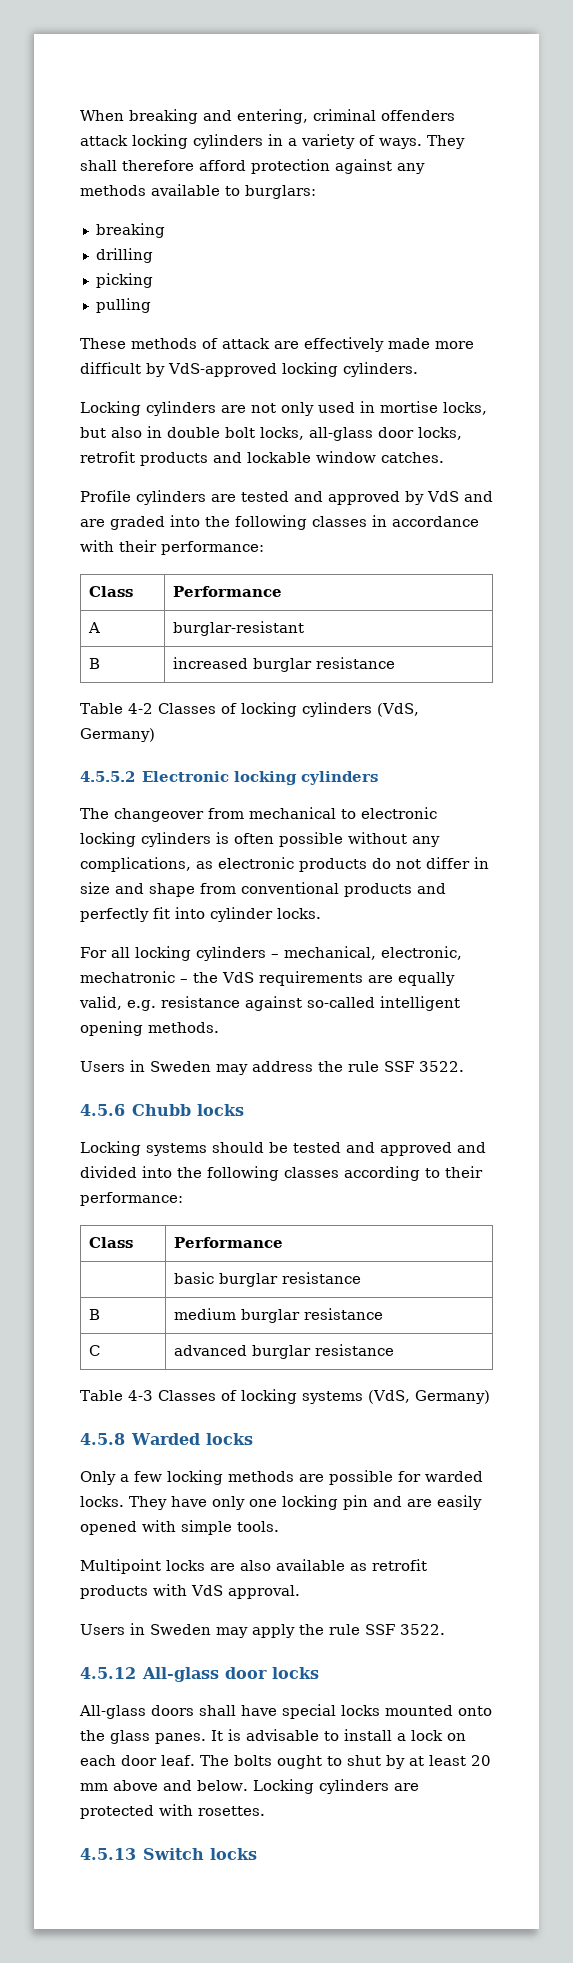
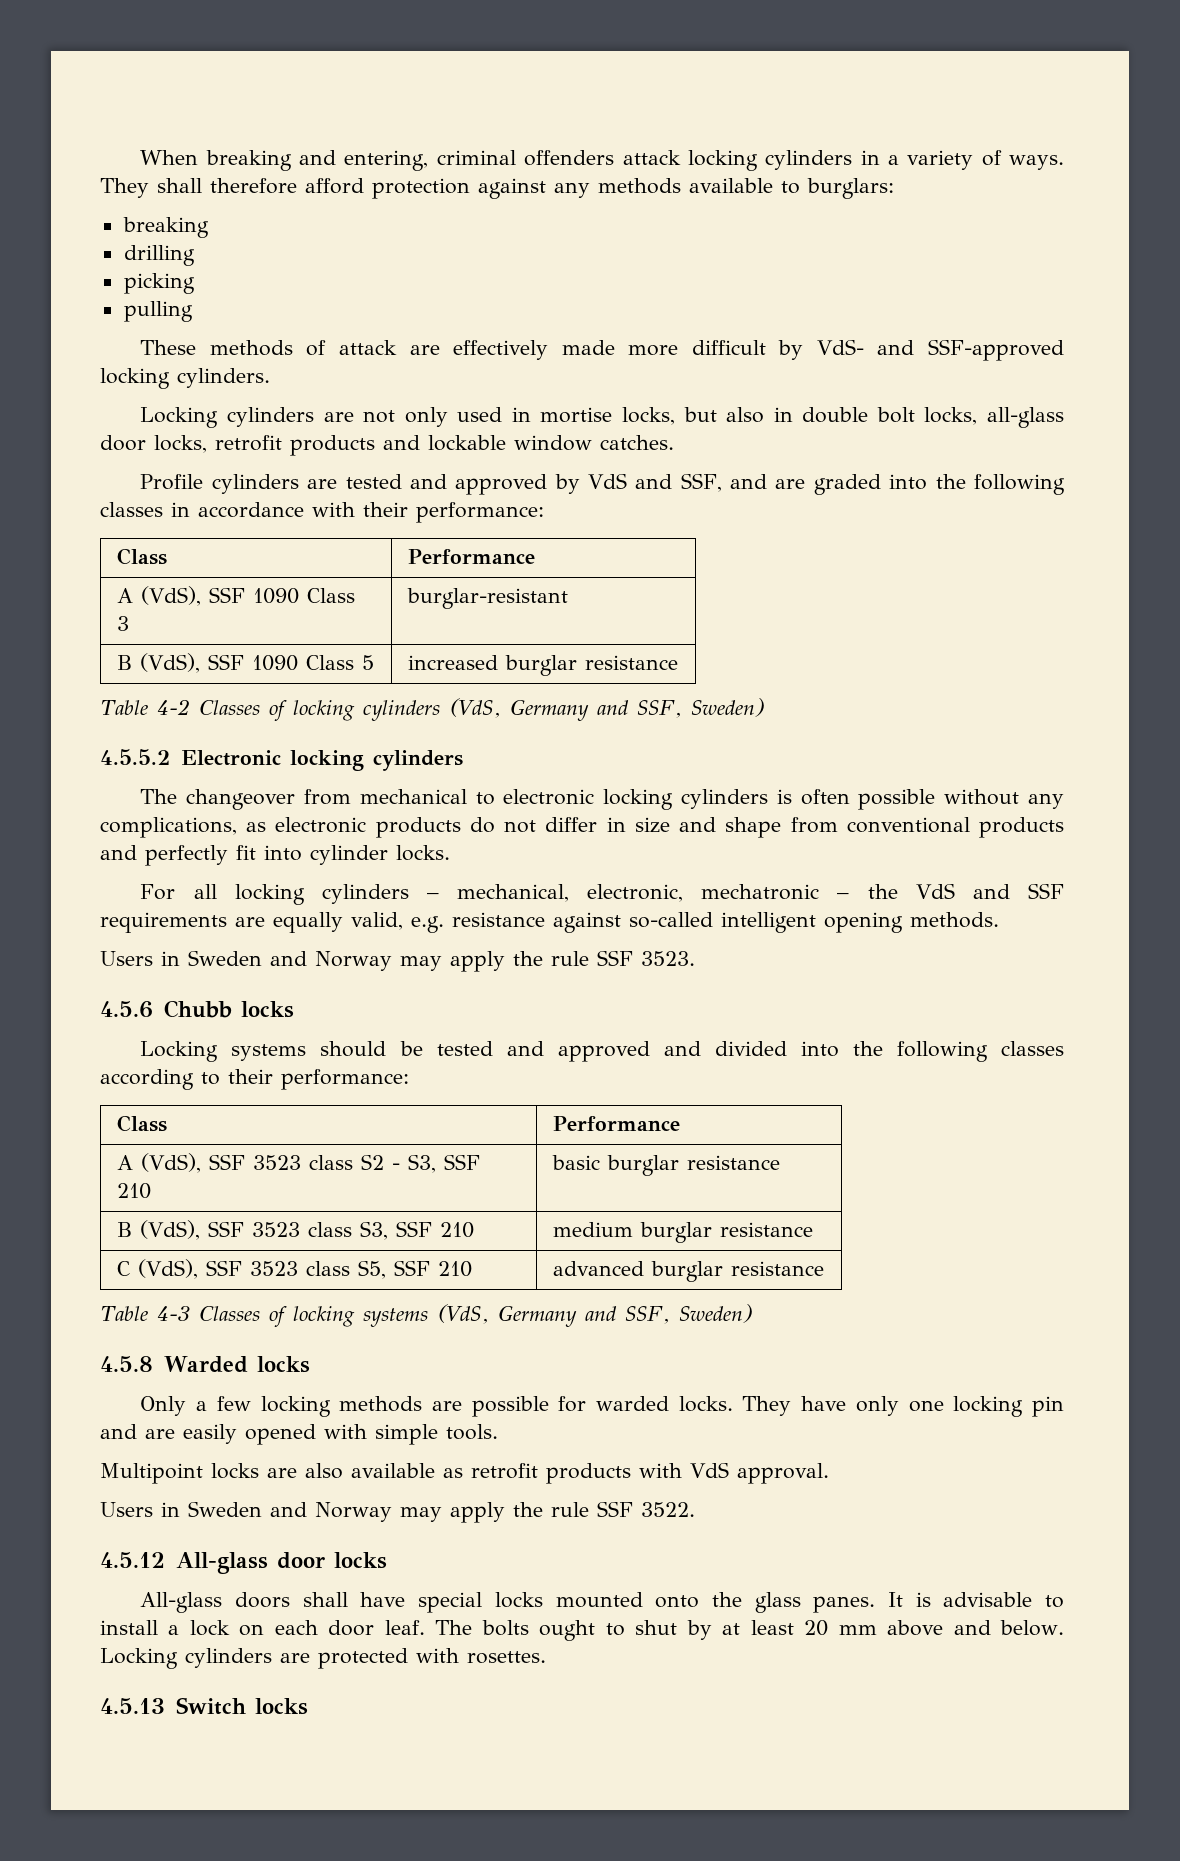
[168,363,277,377] VdS-approved -> [816,339,1065,361] VdS- and SSF-approved
(493, 496) none -> [680,473,768,492] SSF, and
[172,621,304,636] [88,658,100,669] | burglar-resistant // B -> [141,586,356,606] [117,616,130,631] [407,588,569,609] [117,653,375,673] (VdS), SSF 1090 Class 3 | burglar-resistant // B (VdS), SSF 1090 Class 5
[80,728,155,742] Germany) -> [509,698,764,721] Germany and SSF, Sweden)
(254, 977) none -> [972,883,1064,899] and SSF
[216,1061,464,1075] may address the rule SSF 3522. -> [270,950,695,972] and Norway may apply the rule SSF 3523.
[173,1272,361,1287] [88,1309,100,1320] [173,1308,383,1323] [88,1345,100,1356] | basic burglar resistance // B | medium burglar resistance // C -> [117,1153,481,1173] [117,1183,152,1199] [552,1155,781,1176] [117,1220,475,1240] [553,1222,814,1243] [117,1259,473,1279] A (VdS), SSF 3523 class S2 - S3, SSF 210 | basic burglar resistance // B (VdS), SSF 3523 class S3, SSF 210 | medium burglar resistance // C (VdS), SSF 3523 class S5, SSF 210
[414,1390,490,1404] Germany) -> [497,1304,752,1327] Germany and SSF, Sweden)
(211, 1629) none -> [270,1502,392,1522] and Norway

